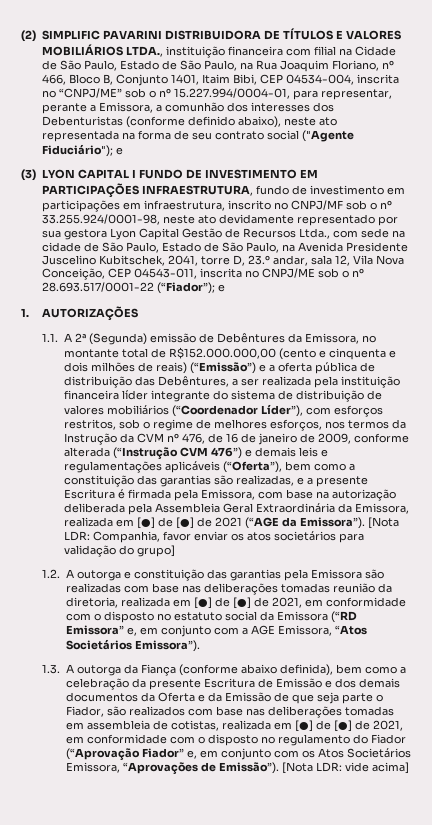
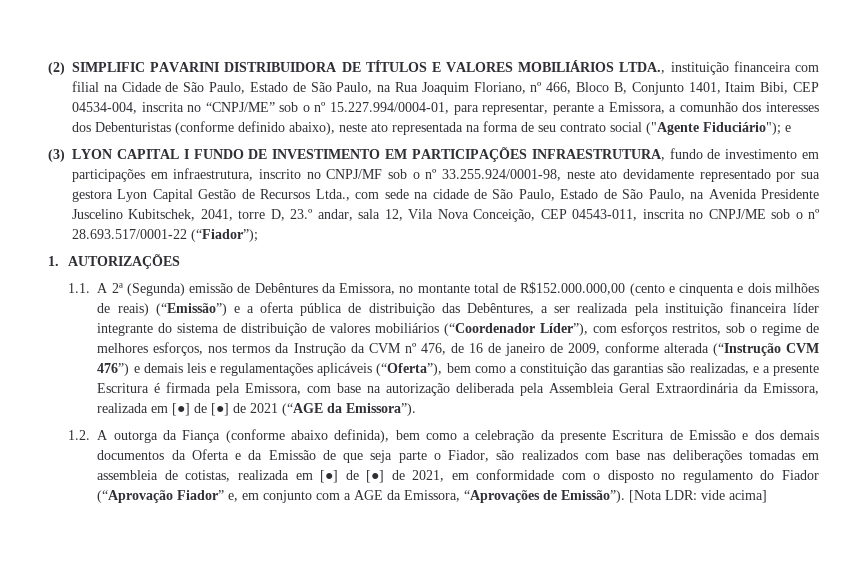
[218,284,226,292] e -> (258, 235) none
[367,517,399,529] [63,531,364,543] [63,545,175,557] [42,569,384,581] [65,583,392,595] [65,597,406,609] [65,611,357,623] [65,625,367,637] [65,639,200,652] [42,664,61,674] [Nota LDR: Companhia, favor enviar os atos societários para validação do grupo] // 1.2. A outorga e constituição das garantias pela Emissora são realizadas com base nas deliberações tomadas reunião da diretoria, realizada em [●] de [●] de 2021, em conformidade com o disposto no estatuto social da Emissora (“RD Emissora” e, em conjunto com a AGE Emissora, “Atos Societários Emissora”). // 1.3. -> [68,430,91,440] // 1.2.
[301,748,411,758] os Atos Societários -> [344,490,402,500] a AGE da

